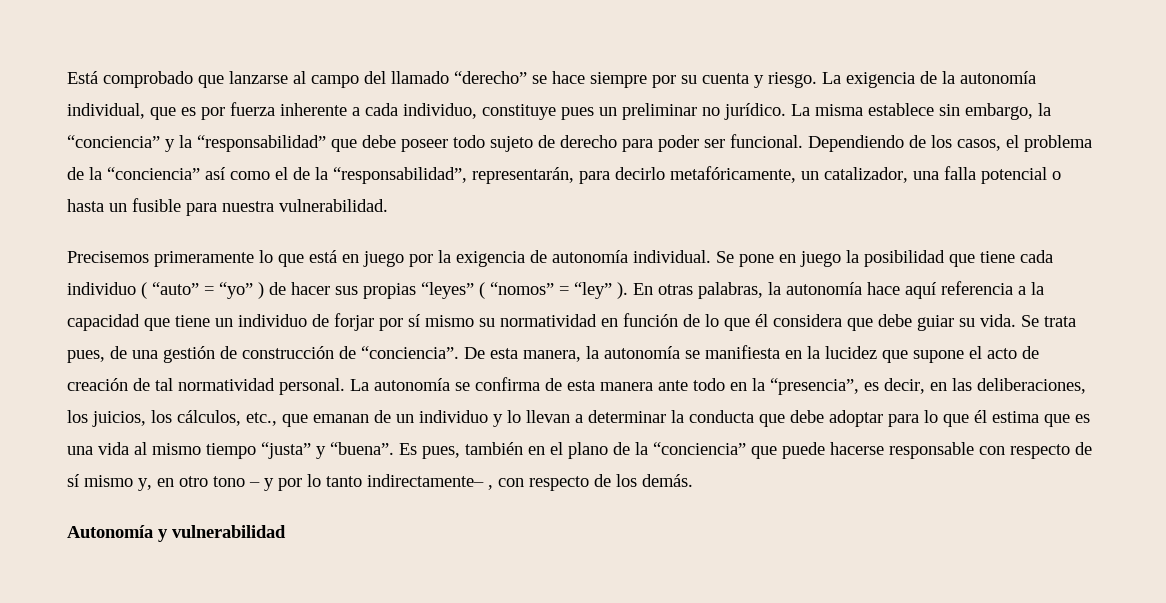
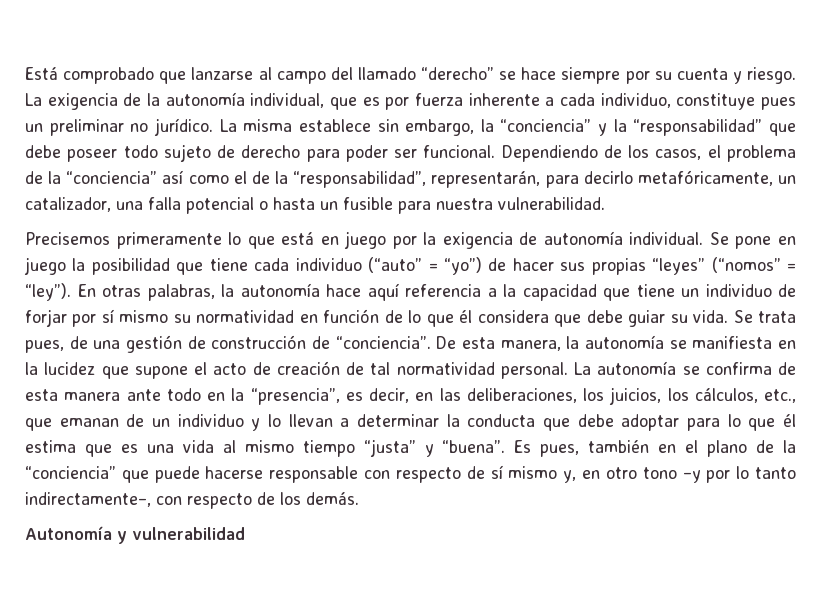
[141,282,264,299] ( “auto” = “yo” ) -> [368,257,482,275] (“auto” = “yo”)
[479,282,628,299] ( “nomos” = “ley” ). -> [711,257,796,273] [25,283,71,301] (“nomos” = “ley”).
[249,478,274,491] – y -> [682,470,701,483] –y
[367,474,493,490] indirectamente– , -> [25,492,151,507] indirectamente–,

